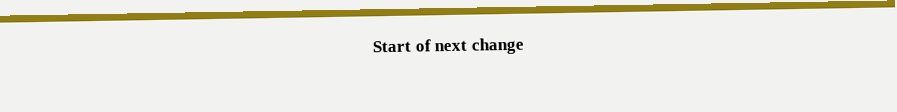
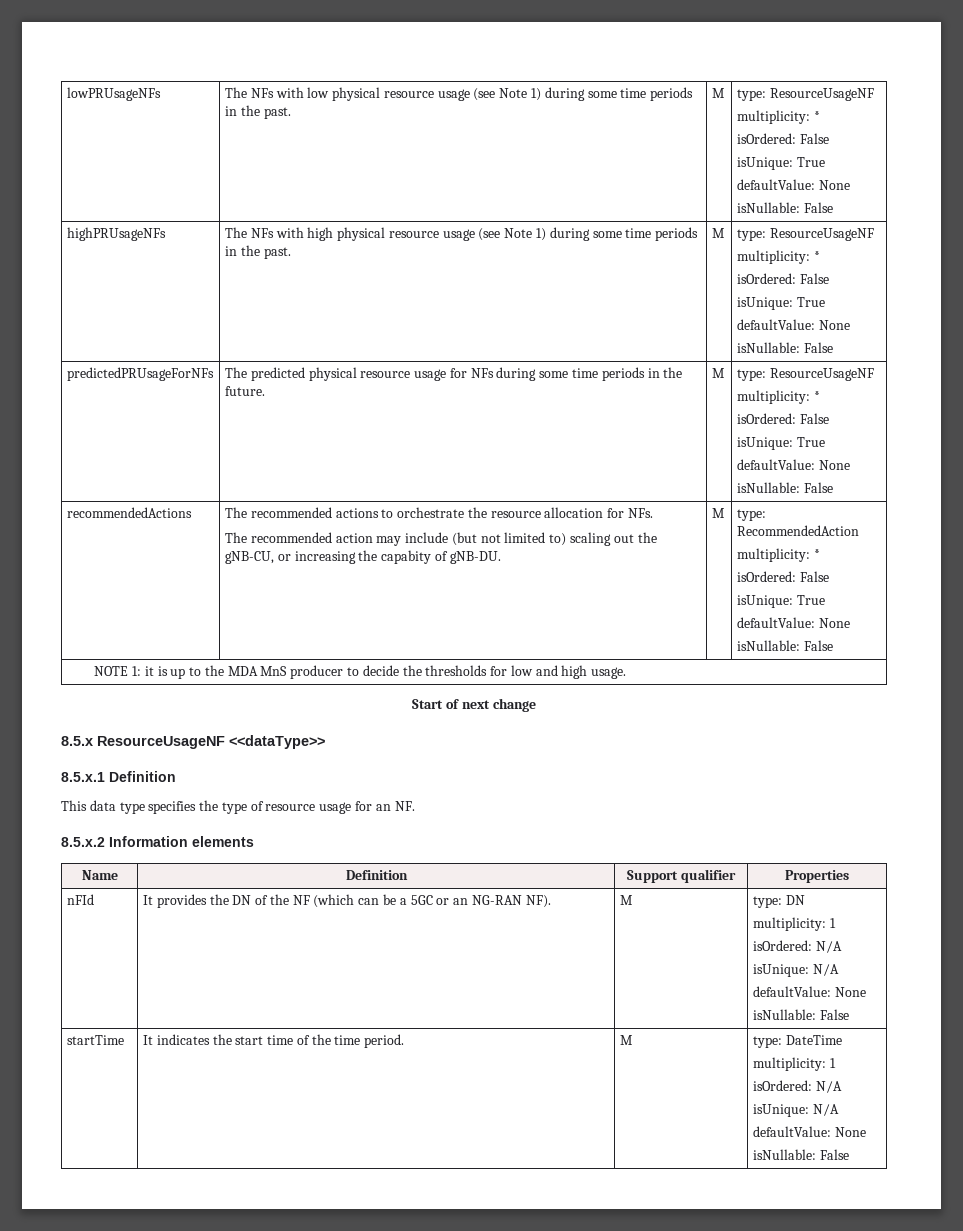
[372,37,524,55] Start of next change -> [66,87,161,101] [224,87,694,101] [224,105,291,119] [711,88,725,98] [736,88,874,101] [736,110,820,124] [736,133,829,144] [736,157,825,170] [736,179,850,190] [736,202,833,213] [66,227,166,241] [224,227,699,241] [224,245,291,259] [711,228,725,238] [736,228,874,241] [736,250,820,264] [736,273,829,284] [736,297,825,310] [736,319,850,330] [736,342,833,353] [66,367,214,381] [224,367,683,381] [224,386,265,396] [711,368,725,378] [736,368,874,381] [736,390,820,404] [736,413,829,424] [736,437,825,450] [736,459,850,470] [736,482,833,493] [66,507,192,518] [224,507,654,518] [224,532,657,546] [224,550,501,564] [711,508,725,518] [736,509,766,521] [736,525,859,536] [736,548,820,562] [736,571,829,582] [736,595,825,608] [736,617,850,628] [736,640,833,651] [94,665,627,679] [412,698,536,712] [61,735,325,749] [61,771,176,782] [61,800,415,814] [61,836,254,847] [81,870,118,880] [345,870,408,880] [627,869,736,883] [785,870,849,883] [66,894,94,905] [142,894,551,908] [619,895,633,905] [752,895,805,908] [752,917,836,931] [752,940,842,953] [752,964,839,977] [752,986,866,997] [752,1009,849,1020] [66,1035,124,1045] [142,1034,405,1048] [619,1035,633,1045] [752,1035,842,1048] [752,1057,836,1071] [752,1080,842,1093] [752,1104,839,1117] [752,1126,866,1137] [752,1149,849,1160] lowPRUsageNFs | The NFs with low physical resource usage (see Note 1) during some time periods in the past. | M | type: ResourceUsageNF // multiplicity: * // isOrdered: False // isUnique: True // defaultValue: None // isNullable: False // highPRUsageNFs | The NFs with high physical resource usage (see Note 1) during some time periods in the past. | M | type: ResourceUsageNF // multiplicity: * // isOrdered: False // isUnique: True // defaultValue: None // isNullable: False // predictedPRUsageForNFs | The predicted physical resource usage for NFs during some time periods in the future. | M | type: ResourceUsageNF // multiplicity: * // isOrdered: False // isUnique: True // defaultValue: None // isNullable: False // recommendedActions | The recommended actions to orchestrate the resource allocation for NFs. // The recommended action may include (but not limited to) scaling out the gNB-CU, or increasing the capabity of gNB-DU. | M | type: RecommendedAction // multiplicity: * // isOrdered: False // isUnique: True // defaultValue: None // isNullable: False // NOTE 1: it is up to the MDA MnS producer to decide the thresholds for low and high usage. // Start of next change // 8.5.x ResourceUsageNF <<dataType>> // 8.5.x.1 Definition // This data type specifies the type of resource usage for an NF. // 8.5.x.2 Information elements // Name | Definition | Support qualifier | Properties // nFId | It provides the DN of the NF (which can be a 5GC or an NG-RAN NF). | M | type: DN // multiplicity: 1 // isOrdered: N/A // isUnique: N/A // defaultValue: None // isNullable: False // startTime | It indicates the start time of the time period. | M | type: DateTime // multiplicity: 1 // isOrdered: N/A // isUnique: N/A // defaultValue: None // isNullable: False

